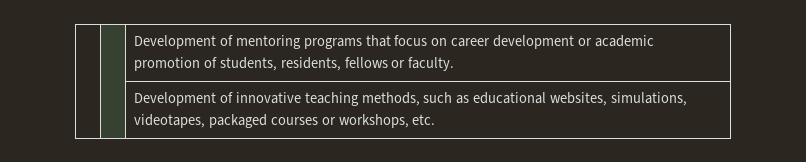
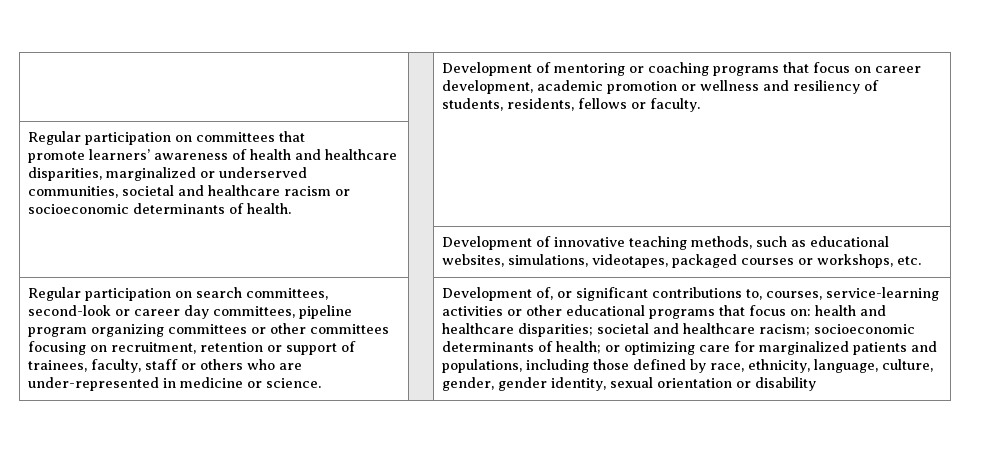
(301, 42) none -> [629,62,710,76] or coaching
[493,35,655,49] [133,57,200,71] development or academic promotion -> [442,80,861,94] development, academic promotion or wellness and resiliency
(455, 64) none -> [28,131,306,145] [28,149,398,163] [28,167,308,181] [28,185,351,198] [28,203,292,214] // Regular participation on committees that // promote learners’ awareness of health and healthcare disparities, marginalized or underserved communities, societal and healthcare racism or socioeconomic determinants of health. | |
(436, 119) none -> [28,287,329,301] [28,305,353,319] [28,323,390,337] [28,341,357,355] [28,359,303,373] [28,377,322,391] [442,287,940,301] [442,305,887,319] [442,323,916,337] [442,341,938,355] [442,359,934,373] [442,377,817,391] // Regular participation on search committees, second-look or career day committees, pipeline program organizing committees or other committees focusing on recruitment, retention or support of trainees, faculty, staff or others who are under-represented in medicine or science. | | Development of, or significant contributions to, courses, service-learning activities or other educational programs that focus on: health and healthcare disparities; societal and healthcare racism; socioeconomic determinants of health; or optimizing care for marginalized patients and populations, including those defined by race, ethnicity, language, culture, gender, gender identity, sexual orientation or disability

